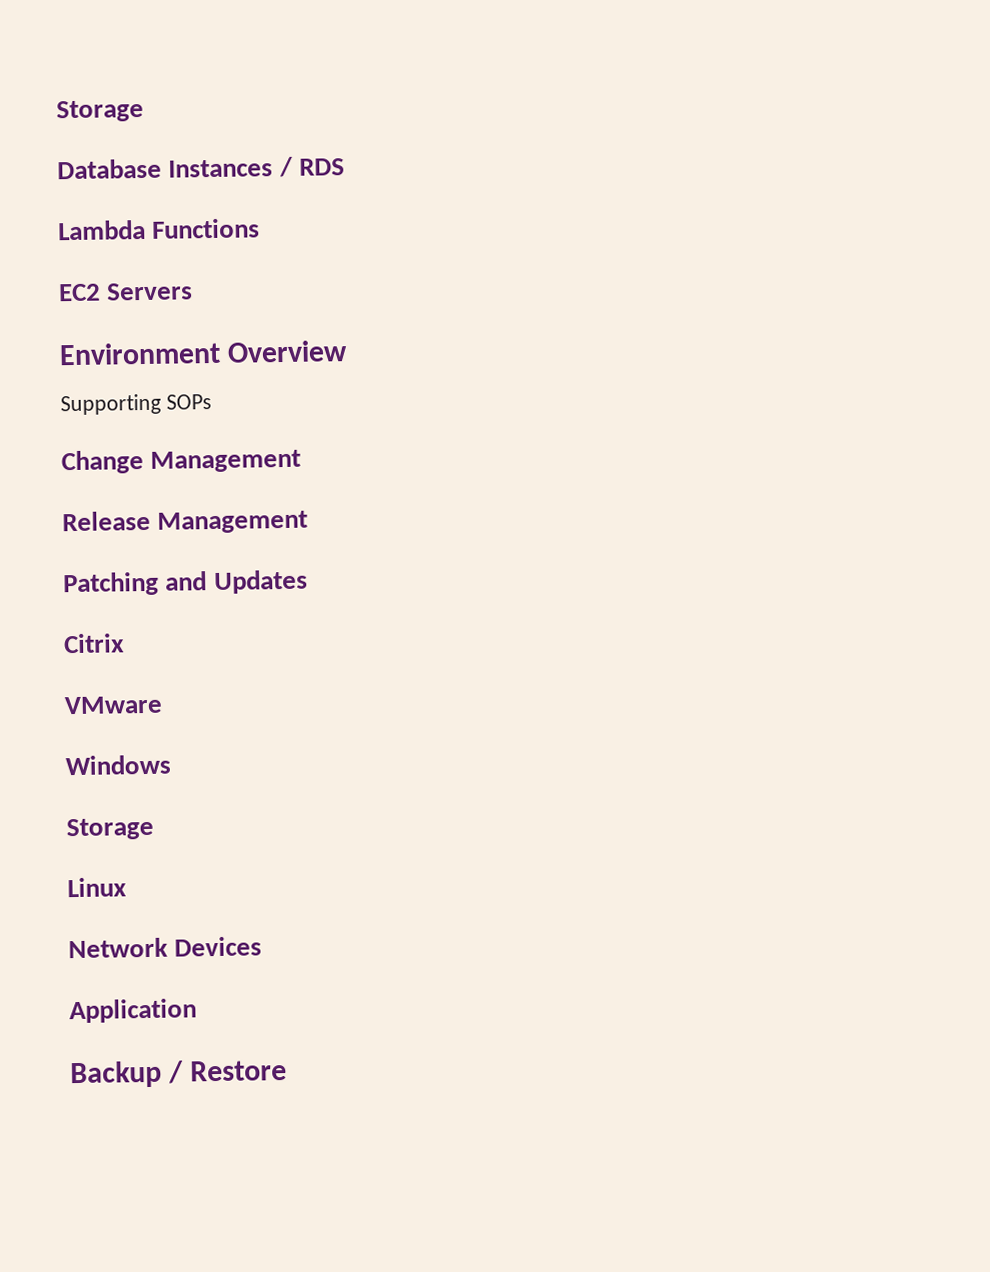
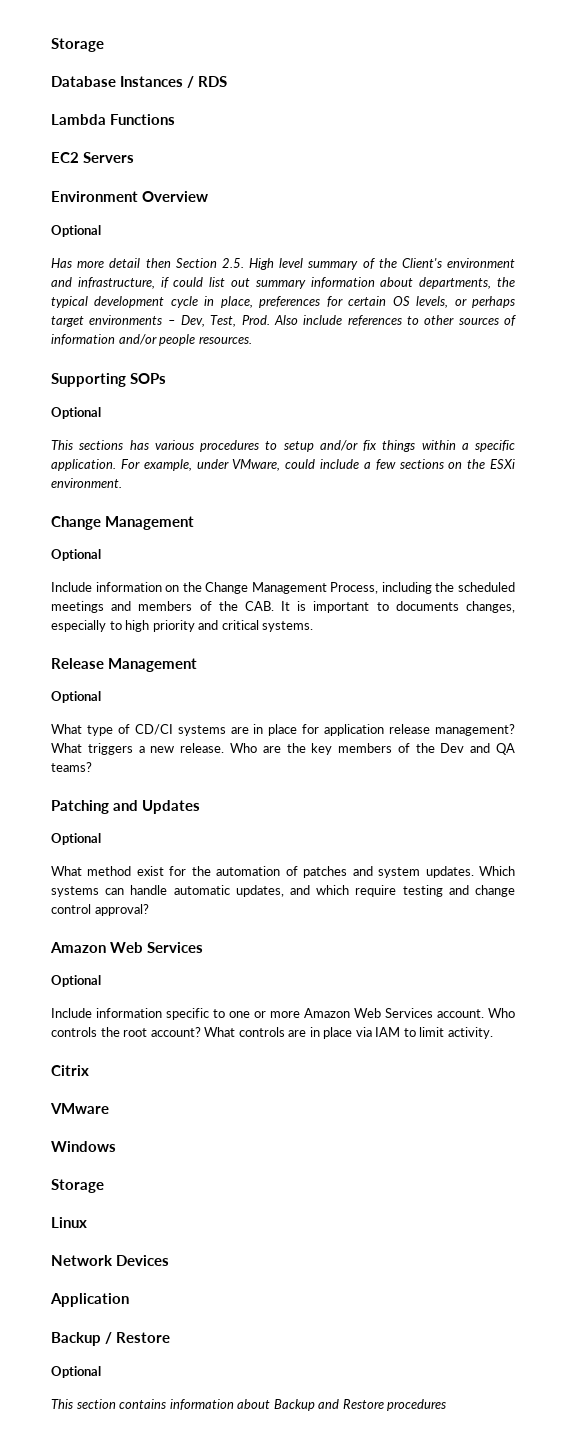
[60,393,212,416] [61,449,302,475] [62,510,309,534] [63,569,308,597] Supporting SOPs // Change Management // Release Management // Patching and Updates -> [51,225,101,237] [51,258,515,270] [51,277,515,289] [51,296,515,308] [51,315,516,327] [51,334,252,346] [51,373,167,387] [51,407,101,419] [51,440,515,452] [51,459,515,471] [51,478,122,488] [51,516,194,530] [51,549,101,561] [51,582,515,594] [51,601,515,613] [51,620,314,632] [51,658,197,672] [51,691,101,703] [51,724,515,736] [51,743,515,755] [51,762,92,772] [51,800,200,814] [51,833,101,845] [51,866,515,878] [51,885,515,897] [51,904,149,916] [50,942,203,953] [51,975,101,987] [51,1008,515,1020] [51,1027,493,1039] Optional // Has more detail then Section 2.5. High level summary of the Client's environment and infrastructure, if could list out summary information about departments, the typical development cycle in place, preferences for certain OS levels, or perhaps target environments – Dev, Test, Prod. Also include references to other sources of information and/or people resources. // Supporting SOPs // Optional // This sections has various procedures to setup and/or fix things within a specific application. For example, under VMware, could include a few sections on the ESXi environment. // Change Management // Optional // Include information on the Change Management Process, including the scheduled meetings and members of the CAB. It is important to documents changes, especially to high priority and critical systems. // Release Management // Optional // What type of CD/CI systems are in place for application release management? What triggers a new release. Who are the key members of the Dev and QA teams? // Patching and Updates // Optional // What method exist for the automation of patches and system updates. Which systems can handle automatic updates, and which require testing and change control approval? // Amazon Web Services // Optional // Include information specific to one or more Amazon Web Services account. Who controls the root account? What controls are in place via IAM to limit activity.
(288, 1071) none -> [51,1366,101,1378] [51,1399,447,1411] // Optional // This section contains information about Backup and Restore procedures

